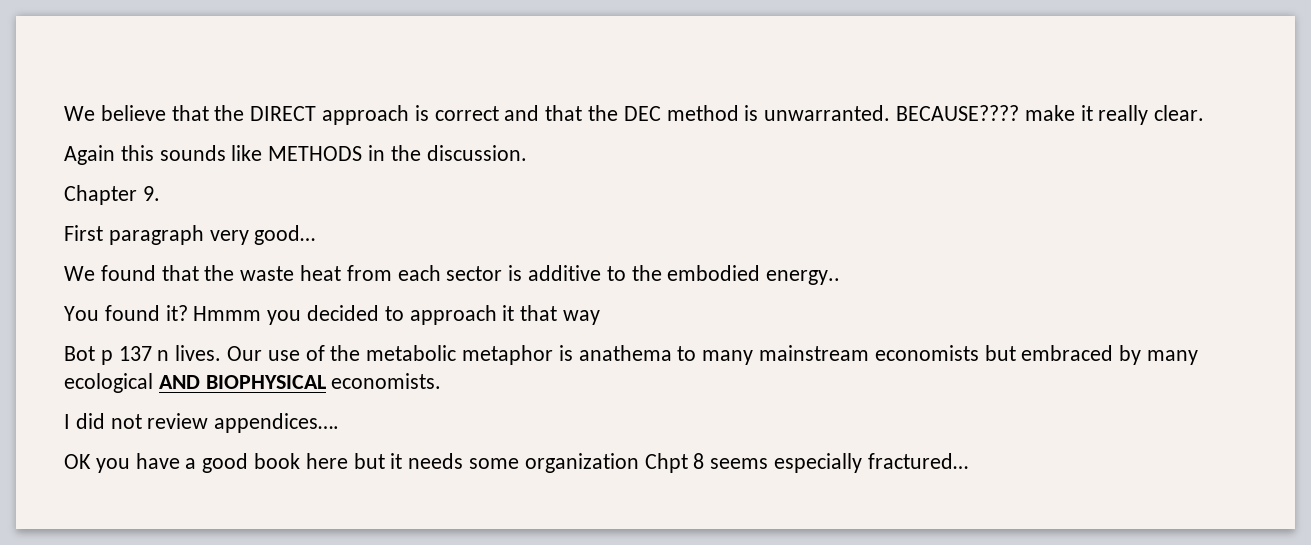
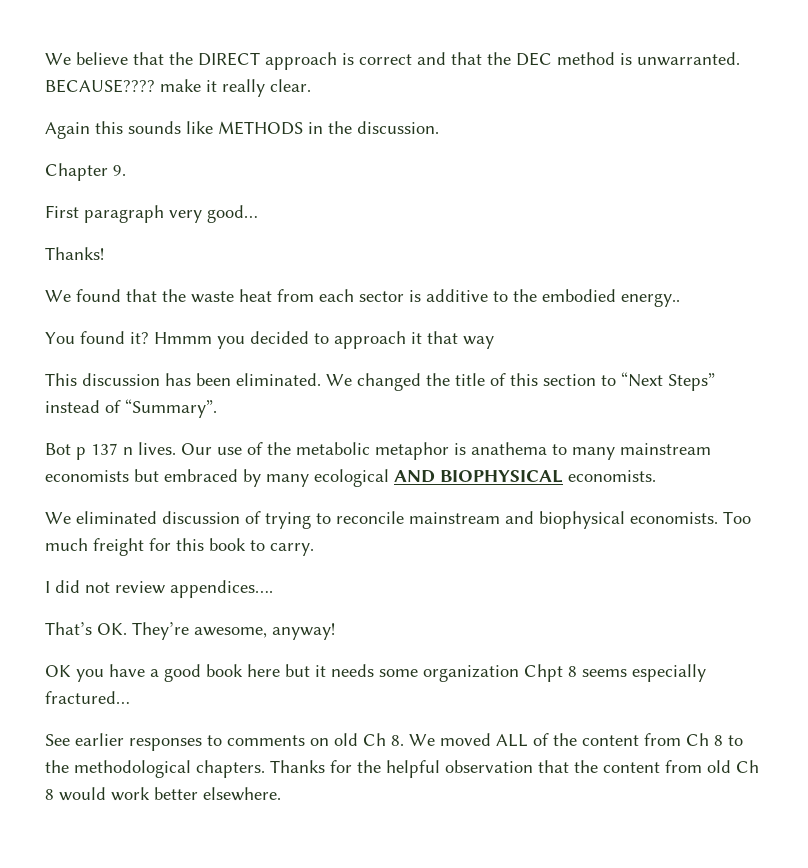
(316, 235) none -> [45,247,104,260] // Thanks!
(601, 317) none -> [45,372,715,391] [45,399,217,418] // This discussion has been eliminated. We changed the title of this section to “Next Steps” instead of “Summary”.
(442, 381) none -> [45,511,751,529] [45,538,314,556] // We eliminated discussion of trying to reconcile mainstream and biophysical economists. Too much freight for this book to carry.
(340, 423) none -> [45,622,335,640] // That’s OK. They’re awesome, anyway!
(968, 461) none -> [45,733,743,751] [45,760,759,778] [45,787,281,801] // See earlier responses to comments on old Ch 8. We moved ALL of the content from Ch 8 to the methodological chapters. Thanks for the helpful observation that the content from old Ch 8 would work better elsewhere.

